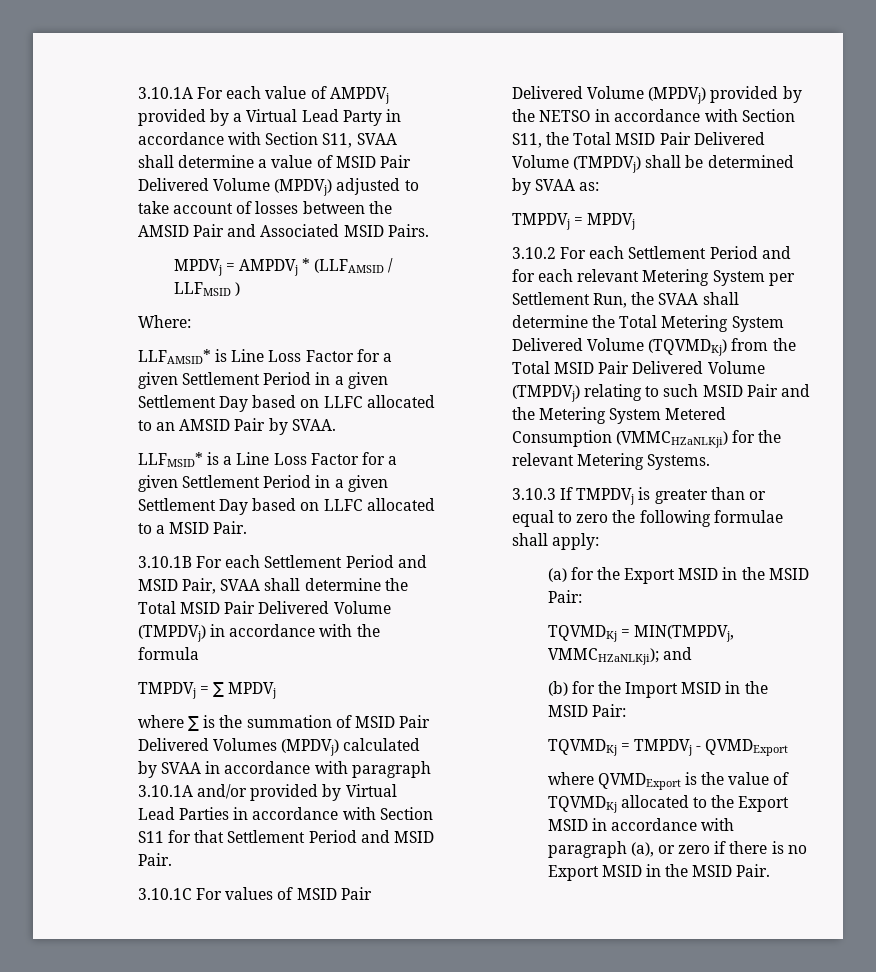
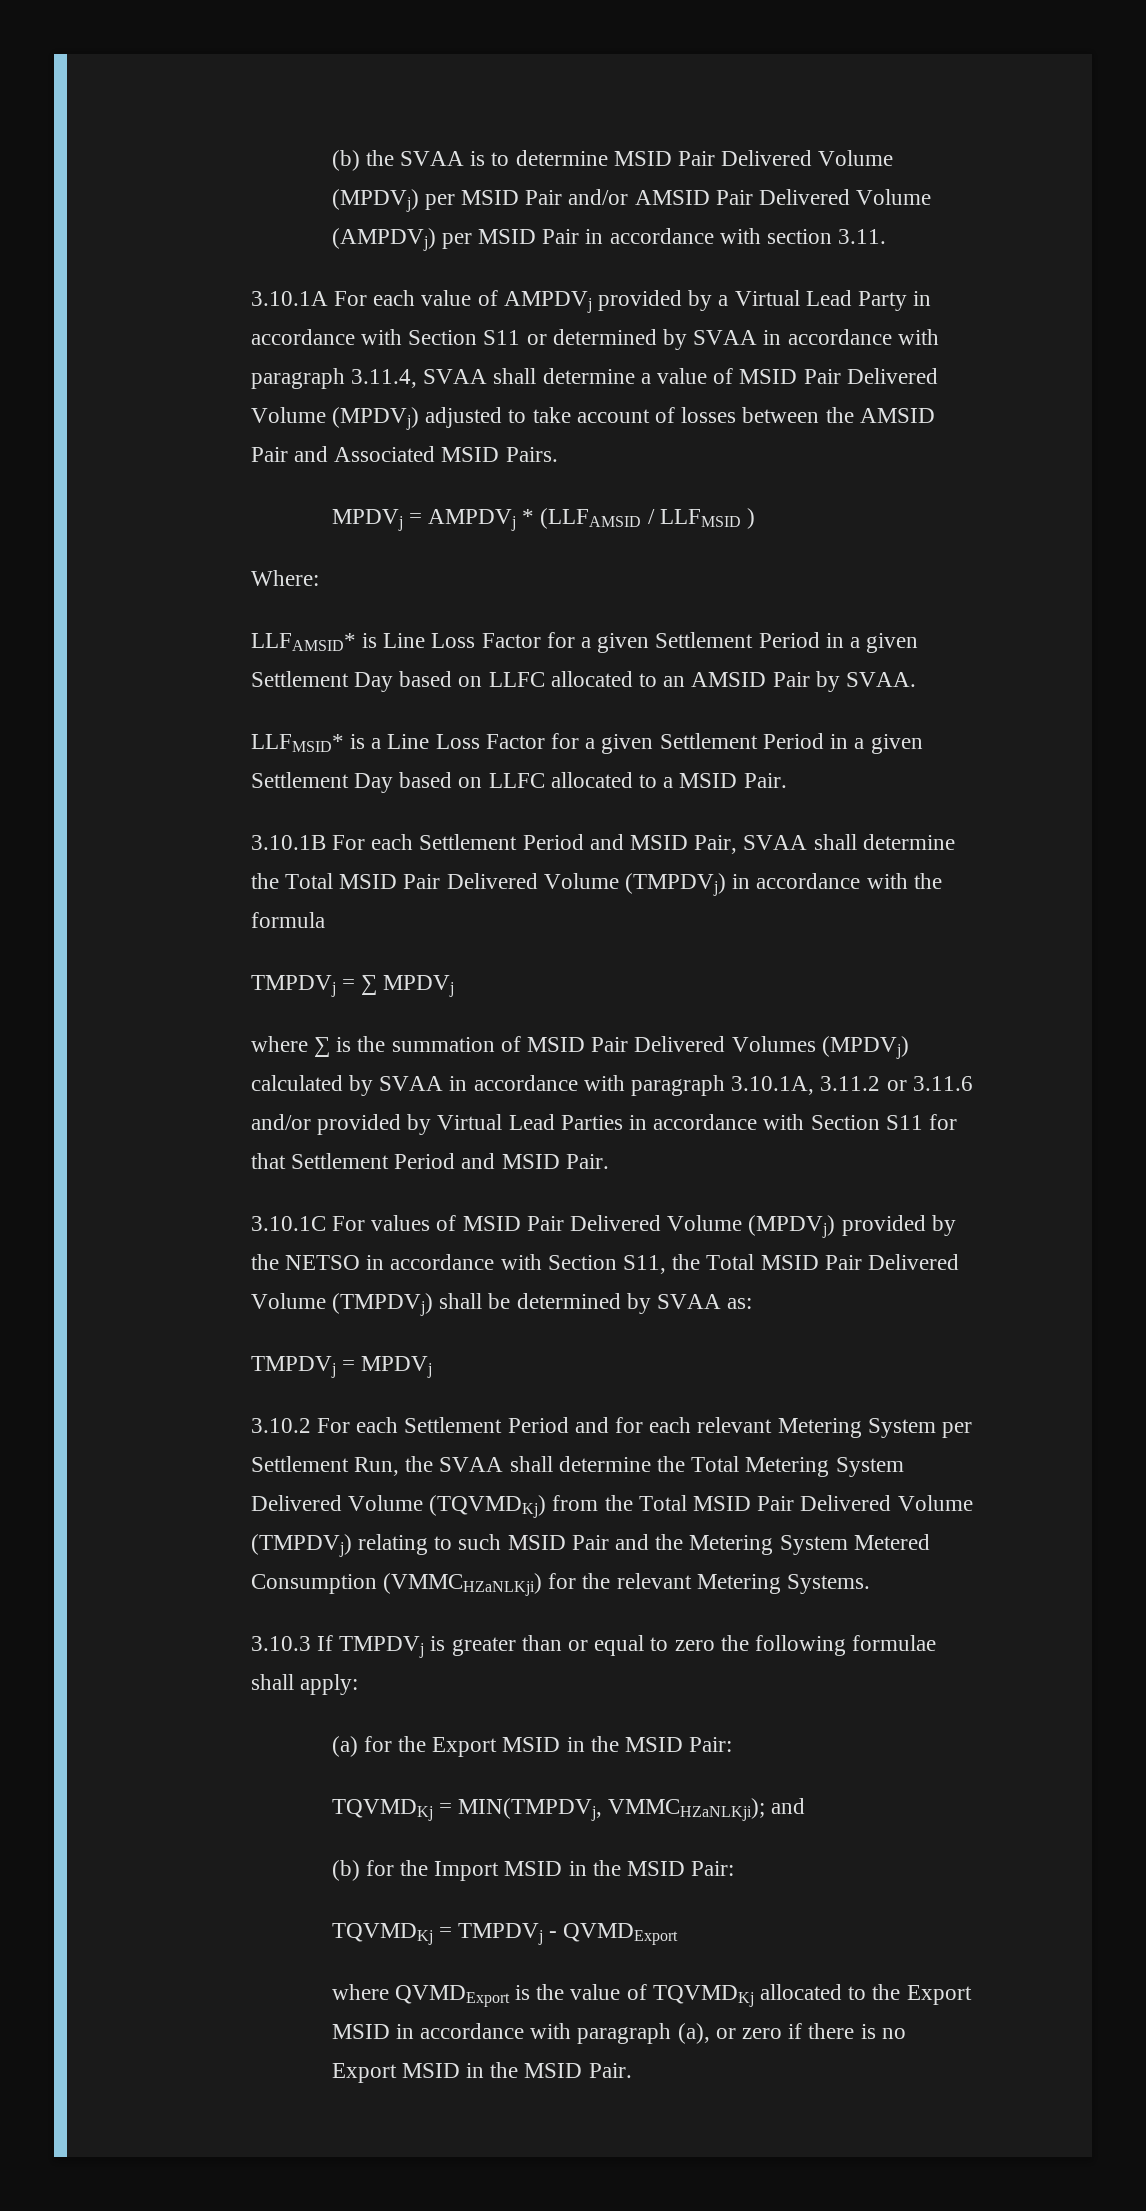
(137, 93) none -> [331,150,894,171] [331,189,932,212] [331,228,887,251] (b) the SVAA is to determine MSID Pair Delivered Volume (MPDVj) per MSID Pair and/or AMSID Pair Delivered Volume (AMPDVj) per MSID Pair in accordance with section 3.11. //
[322,133,353,148] S11, -> [483,329,939,350] [250,368,417,389] S11 or determined by SVAA in accordance with paragraph 3.11.4,
[137,785,193,797] 3.10.1A -> [731,1076,973,1095] 3.10.1A, 3.11.2 or 3.11.6

